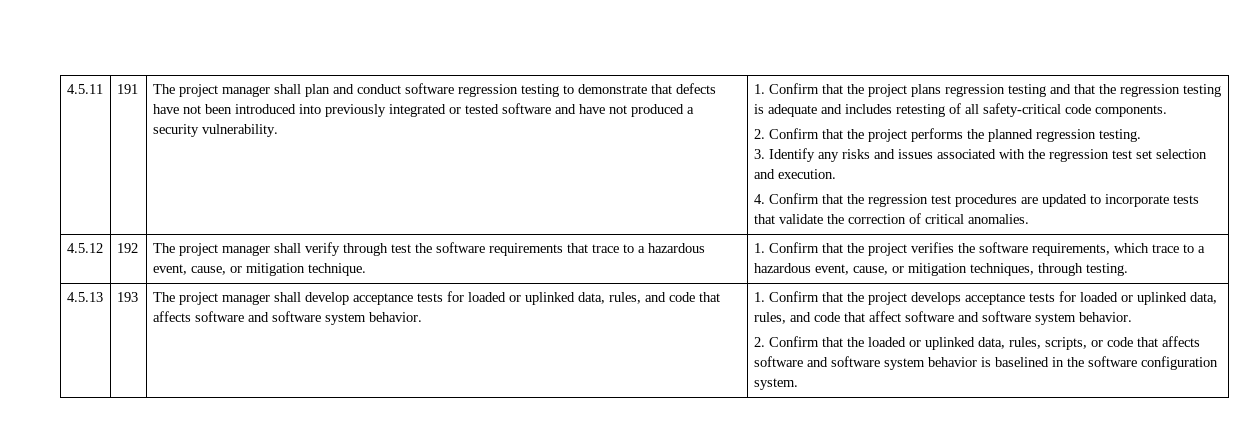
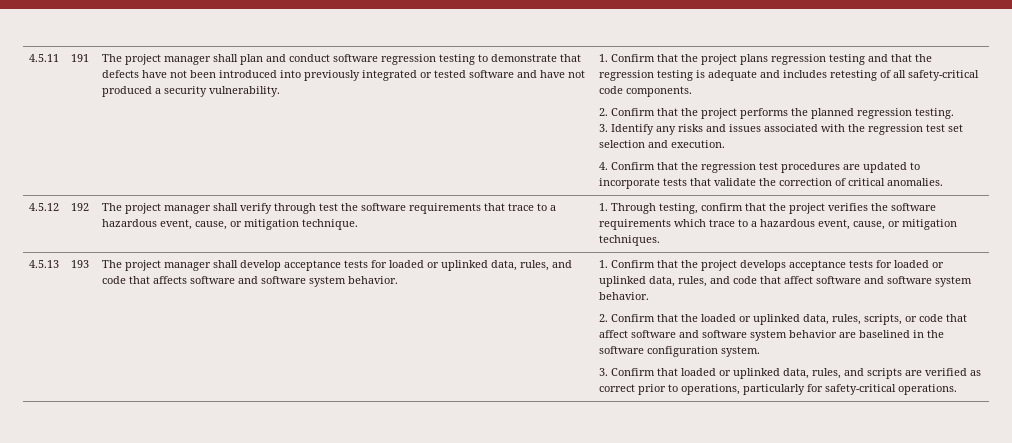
[768,242,819,253] Confirm -> [610,203,743,214] Through testing, confirm
[1031,243,1110,256] requirements, -> [598,219,671,230] requirements
[969,263,1128,276] techniques, through testing. -> [598,235,660,246] techniques.
[1161,336,1200,347] affects -> [598,330,628,338] affect
[980,357,991,367] is -> [838,332,856,338] are
(798, 384) none -> [598,368,981,379] [598,384,957,395] // 3. Confirm that loaded or uplinked data, rules, and scripts are verified as correct prior to operations, particularly for safety-critical operations.

